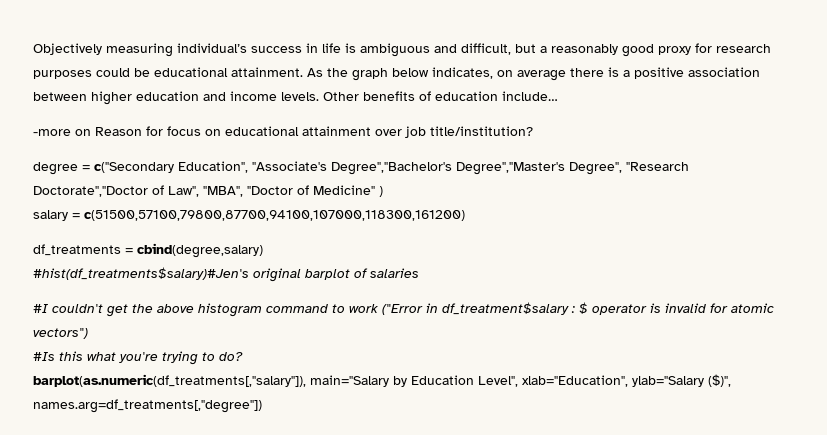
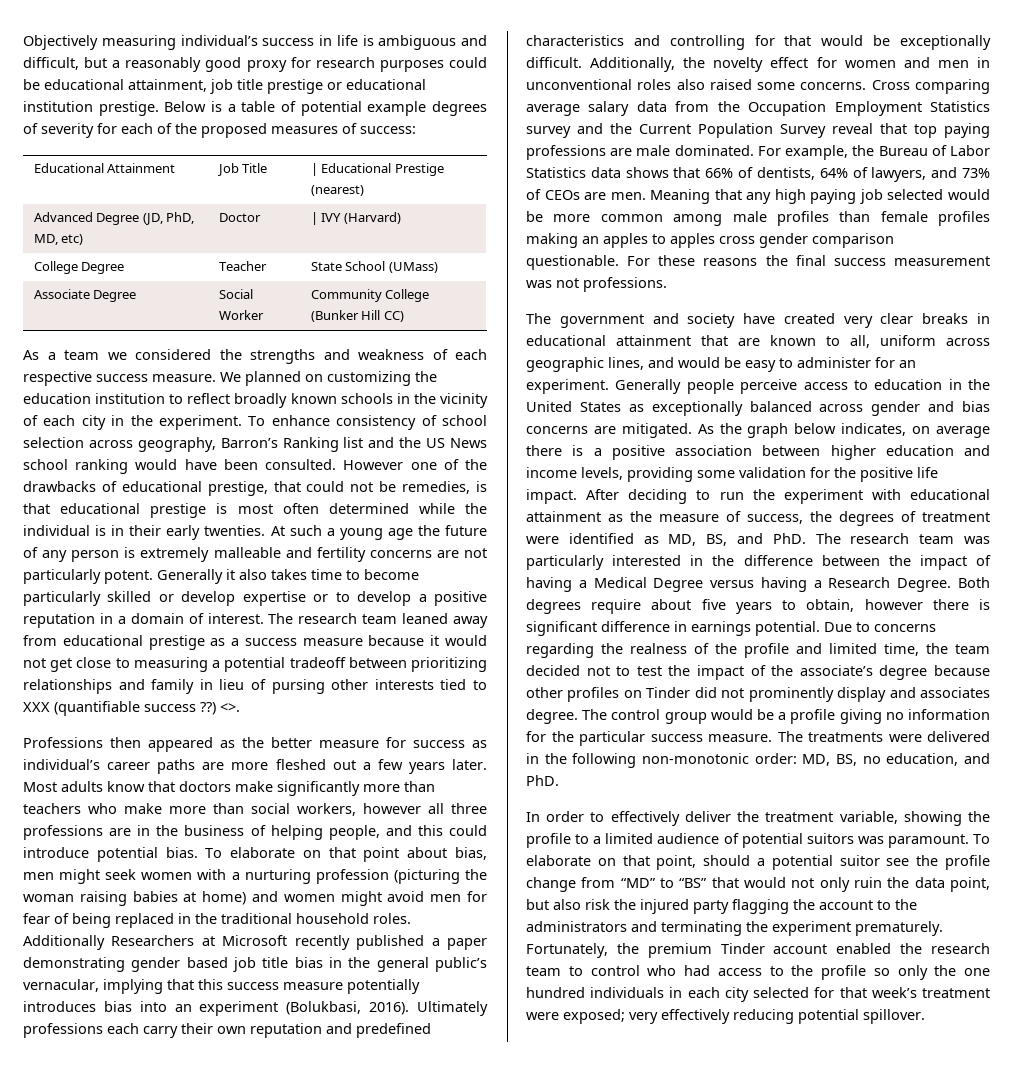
[231,67,303,77] attainment. -> [128,79,426,94] [23,101,488,116] [23,123,416,138] [33,163,176,173] [216,163,268,176] [310,163,444,176] [310,185,364,196] [33,212,195,225] [33,234,84,245] [218,213,261,222] [310,212,401,225] [33,261,125,274] [218,261,267,271] [310,261,438,273] [33,289,137,302] [218,289,253,299] [218,310,264,320] [310,289,430,302] [310,310,404,322] [23,349,487,364] [23,371,437,386] [23,393,488,408] [23,415,487,430] [23,437,488,452] [23,459,488,474] [23,481,488,496] [23,503,487,518] [23,525,487,540] [23,547,488,562] [23,569,419,584] [23,591,488,606] [23,613,488,628] [23,635,487,650] [23,657,488,672] [23,679,488,694] [23,701,240,716] [23,737,487,752] [23,759,488,774] [23,781,435,796] [23,803,487,816] [23,825,488,840] [23,847,487,862] [23,869,487,884] [23,891,488,906] [23,913,411,928] [23,935,488,950] [23,957,487,972] [23,979,420,994] [23,1001,488,1016] [23,1023,431,1038] [526,35,991,50] [526,57,990,72] [526,79,990,94] [526,101,990,116] [526,123,990,138] [526,145,990,160] [526,167,990,182] [526,189,990,204] [526,211,990,226] [526,233,894,248] [526,255,990,270] [526,277,667,292] [526,313,990,328] [526,335,990,348] [526,357,916,372] [526,379,990,394] [526,401,990,416] [526,423,692,438] attainment, job title prestige or educational institution prestige. Below is a table of potential example degrees of severity for each of the proposed measures of success: // Educational Attainment | Job Title | | Educational Prestige (nearest) // Advanced Degree (JD, PhD, MD, etc) | Doctor | | IVY (Harvard) // College Degree | Teacher | State School (UMass) // Associate Degree | Social Worker | Community College (Bunker Hill CC) // As a team we considered the strengths and weakness of each respective success measure. We planned on customizing the education institution to reflect broadly known schools in the vicinity of each city in the experiment. To enhance consistency of school selection across geography, Barron’s Ranking list and the US News school ranking would have been consulted. However one of the drawbacks of educational prestige, that could not be remedies, is that educational prestige is most often determined while the individual is in their early twenties. At such a young age the future of any person is extremely malleable and fertility concerns are not particularly potent. Generally it also takes time to become particularly skilled or develop expertise or to develop a positive reputation in a domain of interest. The research team leaned away from educational prestige as a success measure because it would not get close to measuring a potential tradeoff between prioritizing relationships and family in lieu of pursing other interests tied to XXX (quantifiable success ??) <>. // Professions then appeared as the better measure for success as individual’s career paths are more fleshed out a few years later. Most adults know that doctors make significantly more than teachers who make more than social workers, however all three professions are in the business of helping people, and this could introduce potential bias. To elaborate on that point about bias, men might seek women with a nurturing profession (picturing the woman raising babies at home) and women might avoid men for fear of being replaced in the traditional household roles. Additionally Researchers at Microsoft recently published a paper demonstrating gender based job title bias in the general public’s vernacular, implying that this success measure potentially introduces bias into an experiment (Bolukbasi, 2016). Ultimately professions each carry their own reputation and predefined characteristics and controlling for that would be exceptionally difficult. Additionally, the novelty effect for women and men in unconventional roles also raised some concerns. Cross comparing average salary data from the Occupation Employment Statistics survey and the Current Population Survey reveal that top paying professions are male dominated. For example, the Bureau of Labor Statistics data shows that 66% of dentists, 64% of lawyers, and 73% of CEOs are men. Meaning that any high paying job selected would be more common among male profiles than female profiles making an apples to apples cross gender comparison questionable. For these reasons the final success measurement was not professions. // The government and society have created very clear breaks in educational attainment that are known to all, uniform across geographic lines, and would be easy to administer for an experiment. Generally people perceive access to education in the United States as exceptionally balanced across gender and bias concerns are mitigated.
[281,91,558,101] [33,126,533,138] [33,161,689,175] [33,185,383,197] [33,210,465,221] [33,243,263,258] [33,267,419,282] [33,302,774,317] [33,328,88,339] [33,351,243,365] [33,374,731,387] [33,399,262,413] levels. Other benefits of education include… // -more on Reason for focus on educational attainment over job title/institution? // degree = c("Secondary Education", "Associate's Degree","Bachelor's Degree","Master's Degree", "Research Doctorate","Doctor of Law", "MBA", "Doctor of Medicine" ) // salary = c(51500,57100,79800,87700,94100,107000,118300,161200) // df_treatments = cbind(degree,salary) // #hist(df_treatments$salary)#Jen's original barplot of salaries // #I couldn't get the above histogram command to work ("Error in df_treatment$salary : $ operator is invalid for atomic vectors") // #Is this what you're trying to do? // barplot(as.numeric(df_treatments[,"salary"]), main="Salary by Education Level", xlab="Education", ylab="Salary ($)", names.arg=df_treatments[,"degree"]) -> [581,467,938,482] [526,489,990,504] [526,511,990,526] [526,533,991,546] [526,555,991,570] [526,577,990,592] [526,599,990,614] [526,621,936,636] [526,643,990,658] [526,665,990,680] [526,687,990,702] [526,709,990,724] [526,731,990,746] [526,753,990,768] [526,775,559,786] [526,811,990,826] [526,833,991,848] [526,855,991,870] [526,877,990,892] [526,899,917,914] [526,921,943,936] [526,943,990,958] [526,965,990,980] [526,987,990,1002] [526,1009,925,1024] levels, providing some validation for the positive life impact. After deciding to run the experiment with educational attainment as the measure of success, the degrees of treatment were identified as MD, BS, and PhD. The research team was particularly interested in the difference between the impact of having a Medical Degree versus having a Research Degree. Both degrees require about five years to obtain, however there is significant difference in earnings potential. Due to concerns regarding the realness of the profile and limited time, the team decided not to test the impact of the associate’s degree because other profiles on Tinder did not prominently display and associates degree. The control group would be a profile giving no information for the particular success measure. The treatments were delivered in the following non-monotonic order: MD, BS, no education, and PhD. // In order to effectively deliver the treatment variable, showing the profile to a limited audience of potential suitors was paramount. To elaborate on that point, should a potential suitor see the profile change from “MD” to “BS” that would not only ruin the data point, but also risk the injured party flagging the account to the administrators and terminating the experiment prematurely. Fortunately, the premium Tinder account enabled the research team to control who had access to the profile so only the one hundred individuals in each city selected for that week’s treatment were exposed; very effectively reducing potential spillover.

